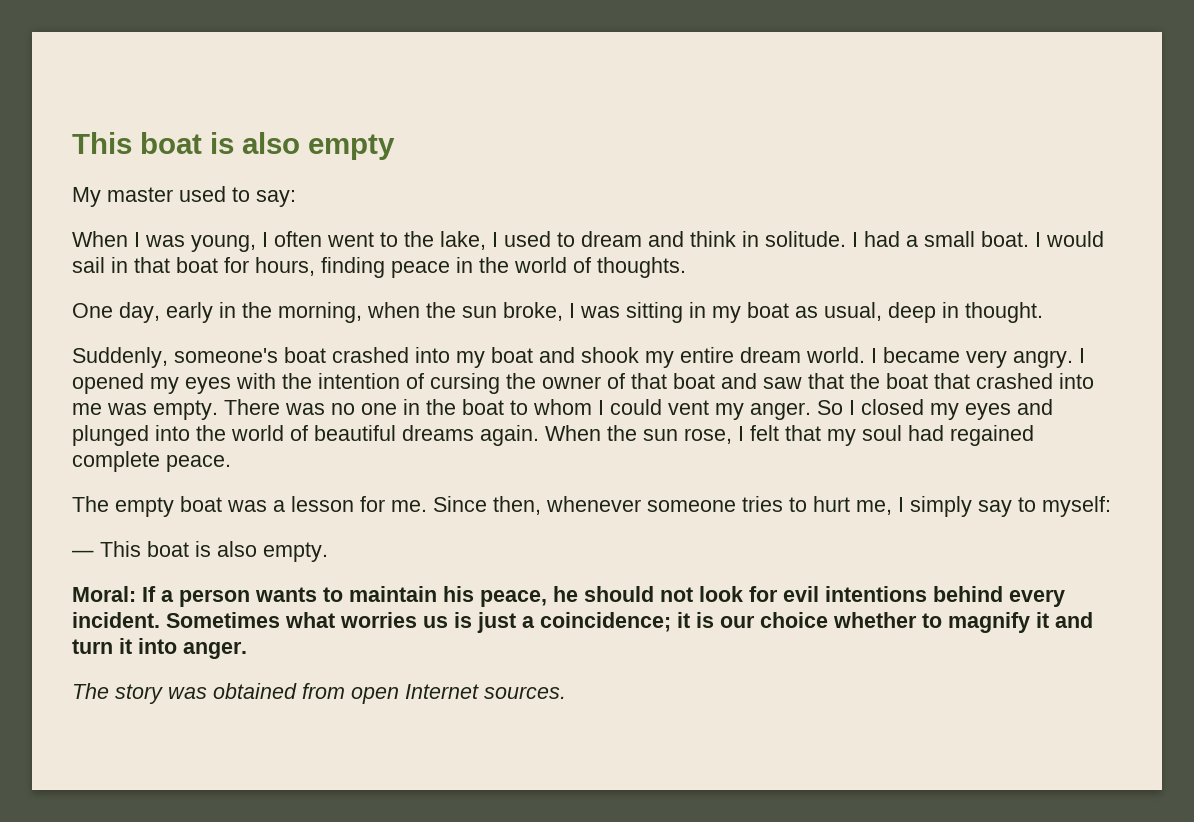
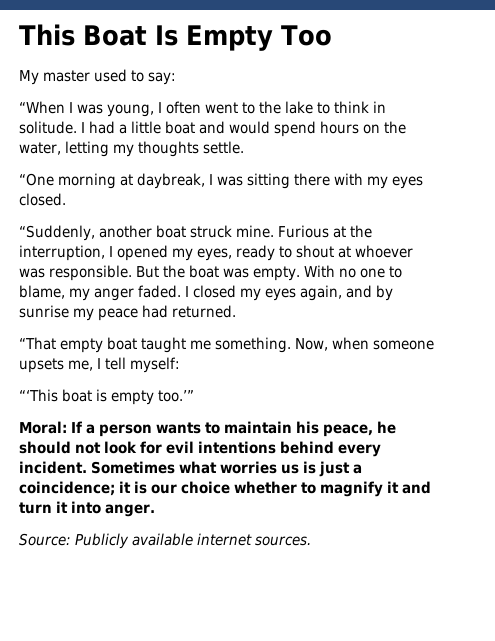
[72,132,395,160] This boat is also empty -> [19,24,332,51] This Boat Is Empty Too
[72,231,128,247] When -> [19,101,65,114] “When
[440,231,684,250] lake, I used to dream and -> [285,101,330,114] lake to
[924,231,1104,247] [72,257,686,278] [72,302,1043,323] [72,347,1085,368] [72,373,1094,394] [72,399,1053,420] [72,425,1034,446] [72,451,231,472] [72,496,1111,517] [72,541,328,562] small boat. I would sail in that boat for hours, finding peace in the world of thoughts. // One day, early in the morning, when the sun broke, I was sitting in my boat as usual, deep in thought. // Suddenly, someone's boat crashed into my boat and shook my entire dream world. I became very angry. I opened my eyes with the intention of cursing the owner of that boat and saw that the boat that crashed into me was empty. There was no one in the boat to whom I could vent my anger. So I closed my eyes and plunged into the world of beautiful dreams again. When the sun rose, I felt that my soul had regained complete peace. // The empty boat was a lesson for me. Since then, whenever someone tries to hurt me, I simply say to myself: // — This boat is also empty. -> [131,121,406,137] [19,141,244,157] [19,173,423,189] [19,193,66,206] [19,225,372,241] [19,245,413,261] [19,265,402,281] [19,285,393,301] [19,305,236,321] [19,337,434,353] [19,357,180,373] [19,389,194,405] little boat and would spend hours on the water, letting my thoughts settle. // “One morning at daybreak, I was sitting there with my eyes closed. // “Suddenly, another boat struck mine. Furious at the interruption, I opened my eyes, ready to shout at whoever was responsible. But the boat was empty. With no one to blame, my anger faded. I closed my eyes again, and by sunrise my peace had returned. // “That empty boat taught me something. Now, when someone upsets me, I tell myself: // “‘This boat is empty too.’”
[72,683,479,704] The story was obtained from open Internet -> [19,533,252,549] Source: Publicly available internet

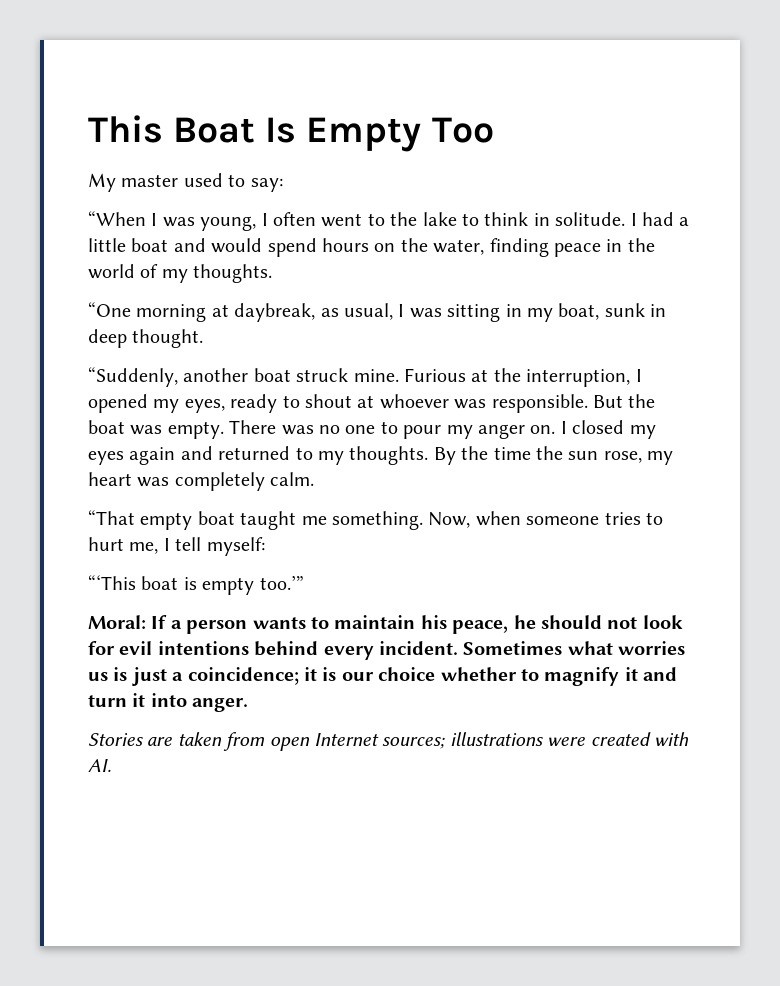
[65,141,244,157] letting my thoughts settle. -> [489,238,655,257] [88,264,273,283] finding peace in the world of my thoughts.
(205, 181) none -> [320,303,393,320] as usual,
[294,173,423,189] [19,193,66,206] there with my eyes closed. -> [505,303,667,322] [88,329,204,348] in my boat, sunk in deep thought.
[303,265,335,277] With -> [229,420,314,435] There was
[19,285,65,299] blame, -> [403,425,442,439] pour
[138,285,181,298] faded. -> [530,425,556,434] on.
[300,285,393,301] [19,305,236,321] again, and by sunrise my peace had returned. -> [129,446,674,465] [88,472,315,491] again and returned to my thoughts. By the time the sun rose, my heart was completely calm.
[19,358,64,373] upsets -> [604,512,663,525] [88,537,124,551] tries to hurt
[19,533,311,549] Source: Publicly available internet sources. -> [88,732,689,751] [88,759,111,772] Stories are taken from open Internet sources; illustrations were created with AI.

